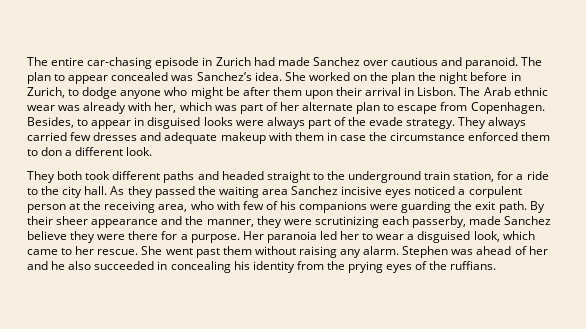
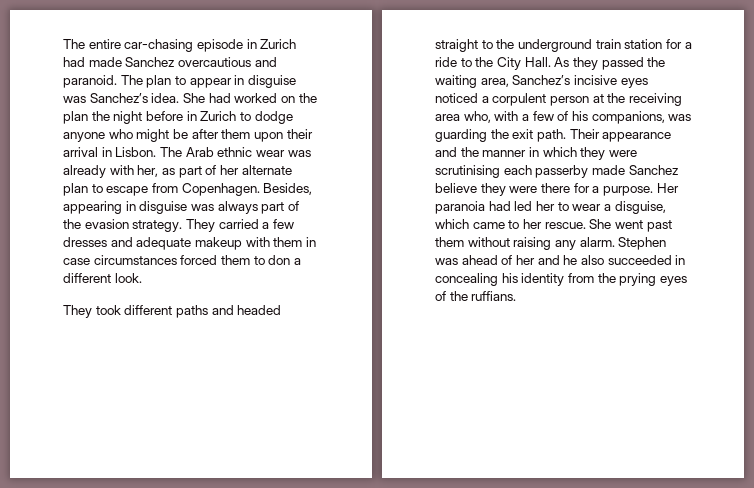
[362,57,439,66] over cautious -> [177,57,251,67] overcautious
[111,72,169,81] concealed -> [234,75,296,88] in disguise
(306, 76) none -> [208,93,231,103] had
[27,87,65,98] Zurich, -> [200,111,237,121] Zurich
[179,102,237,111] which was -> [161,168,175,175] as
[77,117,264,129] to appear in disguised looks were -> [63,201,214,214] appearing in disguise was
[369,117,404,126] evade -> [84,219,129,229] evasion
[488,117,527,129] [27,132,67,141] always carried -> [218,219,270,229] carried a
[369,132,519,141] the circumstance enforced -> [93,255,218,265] circumstances forced
[57,171,83,180] both -> (92, 311) none
[453,171,495,182] station, -> [624,39,663,49] station
[62,186,108,198] city hall. -> [496,57,551,70] City Hall.
[261,186,339,195] area Sanchez -> [480,75,571,87] area, Sanchez’s
[158,201,240,212] area, who with -> [435,111,529,123] area who, with a
[299,201,399,213] companions were -> [591,111,692,124] companions, was
[529,201,545,213] [27,216,467,228] By their sheer appearance and the manner, they were scrutinizing each passerby, -> [569,129,672,142] [435,147,637,160] [435,165,589,178] Their appearance and the manner in which they were scrutinising each passerby
(317, 237) none -> [488,201,511,211] had
[417,231,500,243] disguised look, -> [614,201,666,214] disguise,

